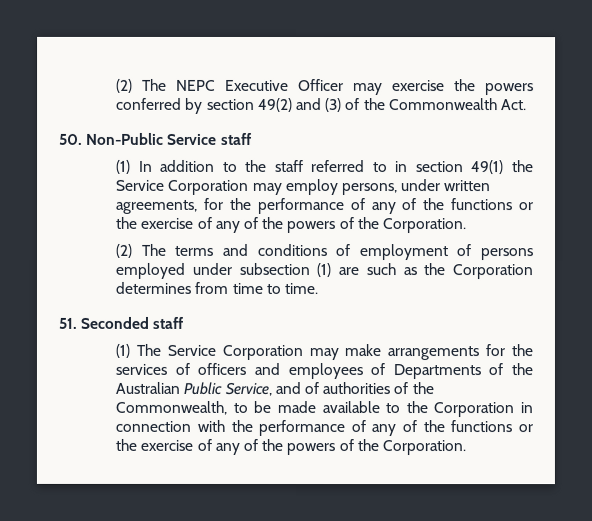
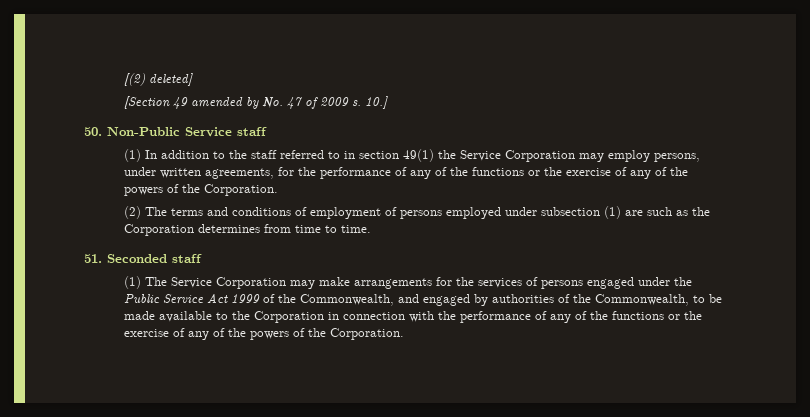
[116,78,534,96] [116,97,527,114] (2) The NEPC Executive Officer may exercise the powers conferred by section 49(2) and (3) of the Commonwealth Act. -> [123,73,193,86] [123,96,388,109] [(2) deleted] // [Section 49 amended by No. 47 of 2009 s. 10.]
[197,362,533,380] [115,381,320,396] officers and employees of Departments of the Australian Public Service, and of -> [540,277,692,289] [123,293,488,306] persons engaged under the Public Service Act 1999 of the Commonwealth, and engaged by

